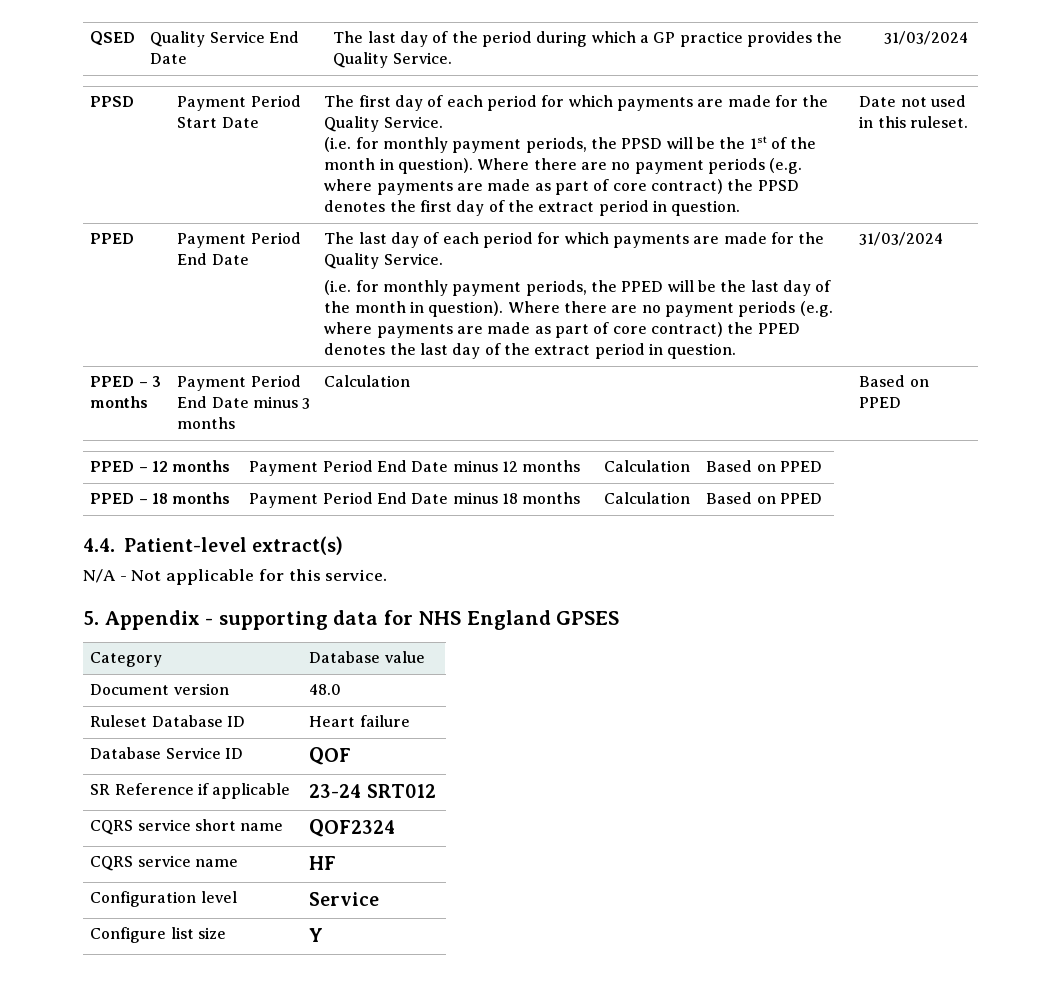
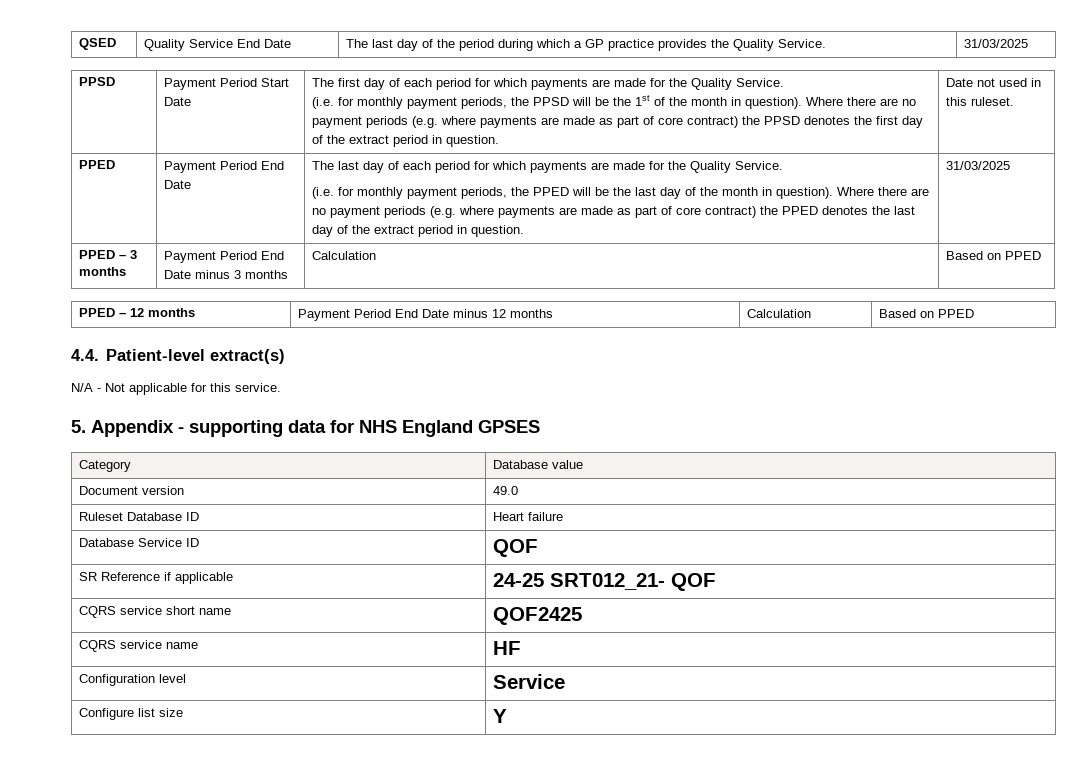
[884,31,969,45] 31/03/2024 -> [963,39,1028,48] 31/03/2025
[859,232,944,246] 31/03/2024 -> [945,161,1010,170] 31/03/2025
[90,492,231,504] [249,492,581,508] [604,492,691,504] [706,492,823,504] // PPED – 18 months | Payment Period End Date minus 18 months | Calculation | Based on PPED -> (974, 313) none
[309,684,342,695] 48.0 -> [492,486,518,495] 49.0
[309,784,436,798] 23-24 SRT012 -> [492,573,716,591] 24-25 SRT012_21- QOF
[309,819,396,837] QOF2324 -> [492,607,582,625] QOF2425

